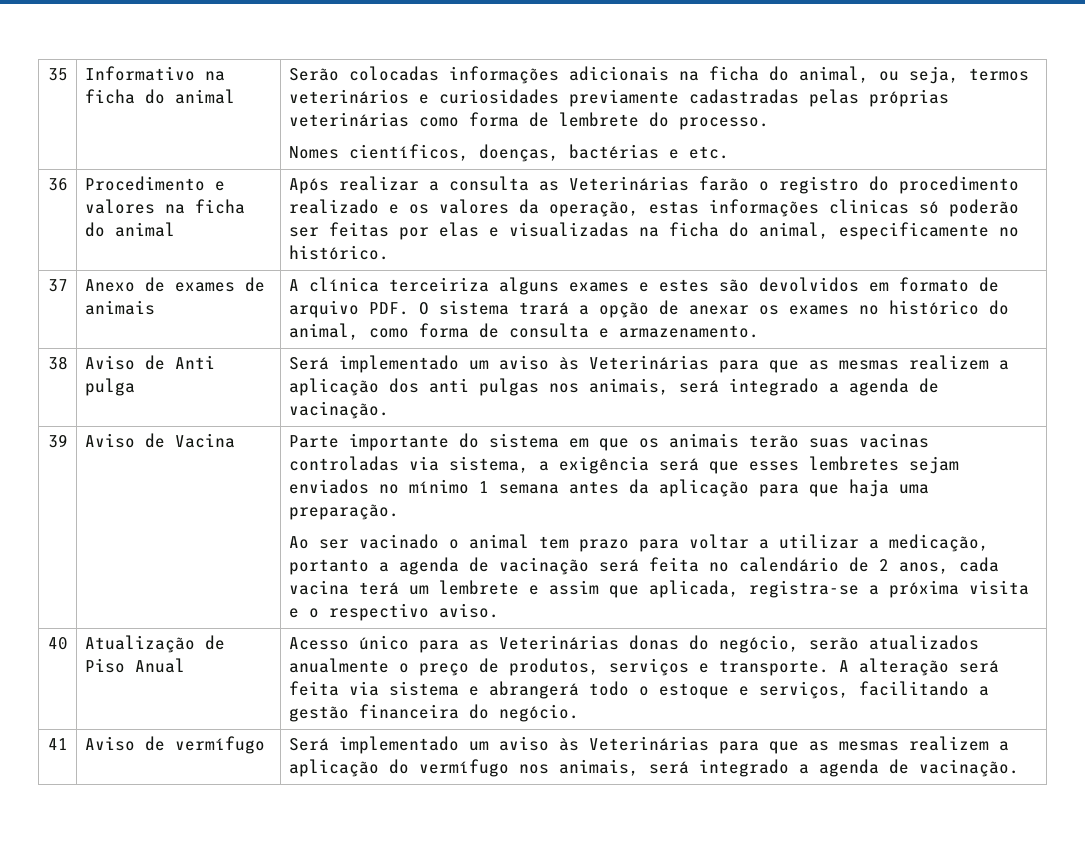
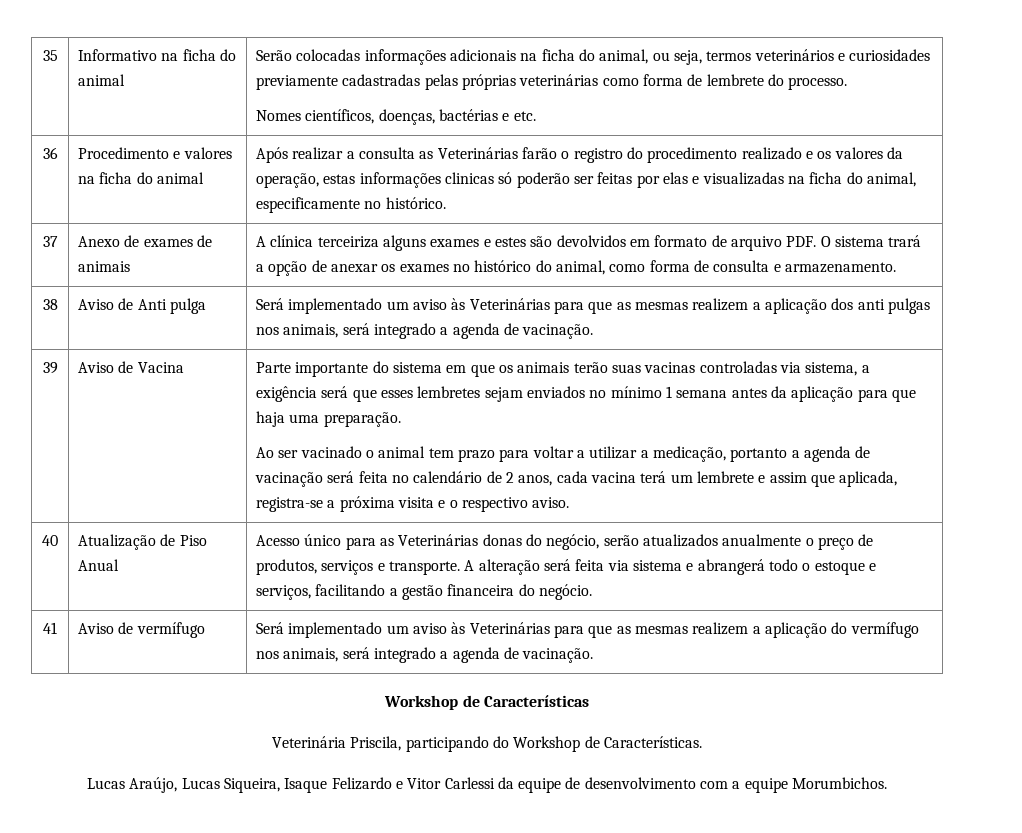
(1019, 768) none -> [384,695,589,710] [272,736,702,752] [86,777,888,793] // Workshop de Características // Veterinária Priscila, participando do Workshop de Características. // Lucas Araújo, Lucas Siqueira, Isaque Felizardo e Vitor Carlessi da equipe de desenvolvimento com a equipe Morumbichos.

